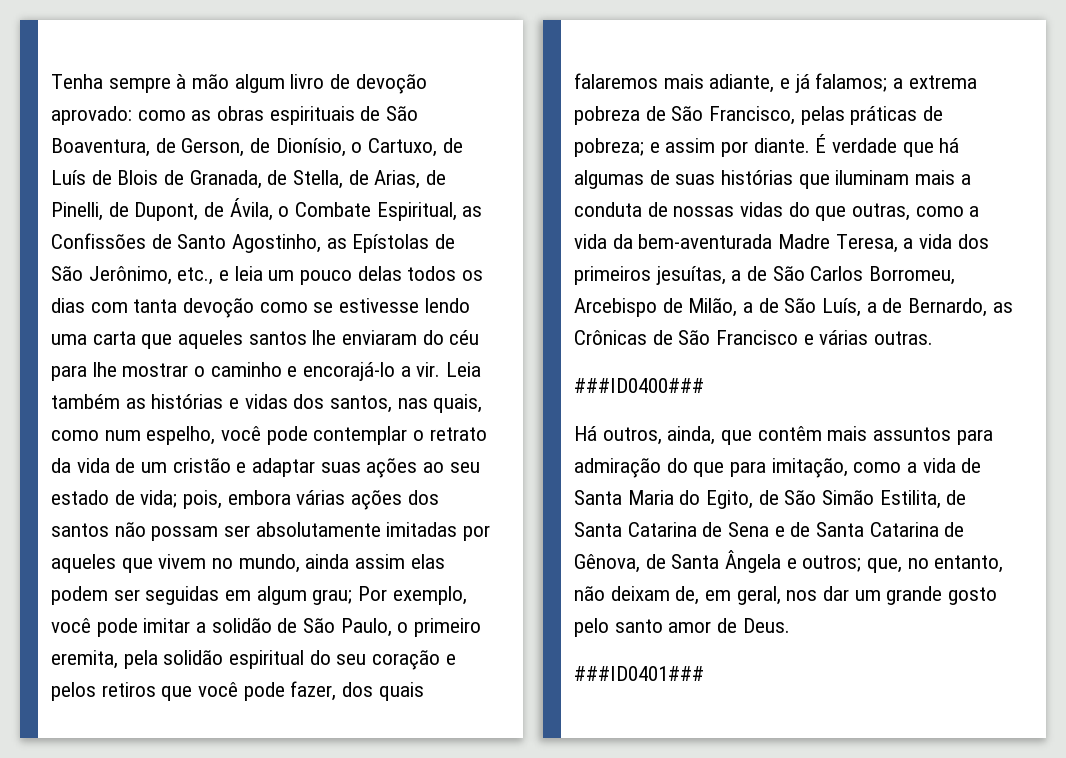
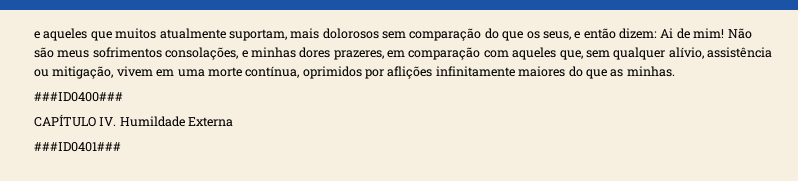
[51,74,427,94] [51,106,419,125] [51,138,463,157] [51,170,447,189] [51,198,483,221] [51,233,456,253] [51,266,484,285] [51,298,470,318] [51,330,480,349] [51,362,482,381] [51,394,483,413] [51,426,487,445] [51,458,480,478] [51,490,439,510] [51,522,491,541] [51,554,445,573] [51,586,467,605] [51,618,482,637] [51,650,456,670] [51,681,424,701] [574,73,977,93] [574,106,944,125] [574,134,960,157] [574,170,971,189] [574,202,980,221] [574,234,989,253] [574,266,956,285] [574,298,1013,317] [574,330,934,345] [574,378,704,393] [574,426,993,445] [574,458,982,478] [574,490,967,509] [574,522,965,537] [574,550,1004,573] [574,586,998,605] [574,618,790,637] Tenha sempre à mão algum livro de devoção aprovado: como as obras espirituais de São Boaventura, de Gerson, de Dionísio, o Cartuxo, de Luís de Blois de Granada, de Stella, de Arias, de Pinelli, de Dupont, de Ávila, o Combate Espiritual, as Confissões de Santo Agostinho, as Epístolas de São Jerônimo, etc., e leia um pouco delas todos os dias com tanta devoção como se estivesse lendo uma carta que aqueles santos lhe enviaram do céu para lhe mostrar o caminho e encorajá-lo a vir. Leia também as histórias e vidas dos santos, nas quais, como num espelho, você pode contemplar o retrato da vida de um cristão e adaptar suas ações ao seu estado de vida; pois, embora várias ações dos santos não possam ser absolutamente imitadas por aqueles que vivem no mundo, ainda assim elas podem ser seguidas em algum grau; Por exemplo, você pode imitar a solidão de São Paulo, o primeiro eremita, pela solidão espiritual do seu coração e pelos retiros que você pode fazer, dos quais falaremos mais adiante, e já falamos; a extrema pobreza de São Francisco, pelas práticas de pobreza; e assim por diante. É verdade que há algumas de suas histórias que iluminam mais a conduta de nossas vidas do que outras, como a vida da bem-aventurada Madre Teresa, a vida dos primeiros jesuítas, a de São Carlos Borromeu, Arcebispo de Milão, a de São Luís, a de Bernardo, as Crônicas de São Francisco e várias outras. // ###ID0400### // Há outros, ainda, que contêm mais assuntos para admiração do que para imitação, como a vida de Santa Maria do Egito, de São Simão Estilita, de Santa Catarina de Sena e de Santa Catarina de Gênova, de Santa Ângela e outros; que, no entanto, não deixam de, em geral, nos dar um grande gosto pelo santo amor de Deus. -> [34,28,752,41] [34,47,772,60] [34,66,675,79] [34,92,123,102] [34,114,234,127] e aqueles que muitos atualmente suportam, mais dolorosos sem comparação do que os seus, e então dizem: Ai de mim! Não são meus sofrimentos consolações, e minhas dores prazeres, em comparação com aqueles que, sem qualquer alívio, assistência ou mitigação, vivem em uma morte contínua, oprimidos por aflições infinitamente maiores do que as minhas. // ###ID0400### // CAPÍTULO IV. Humildade Externa

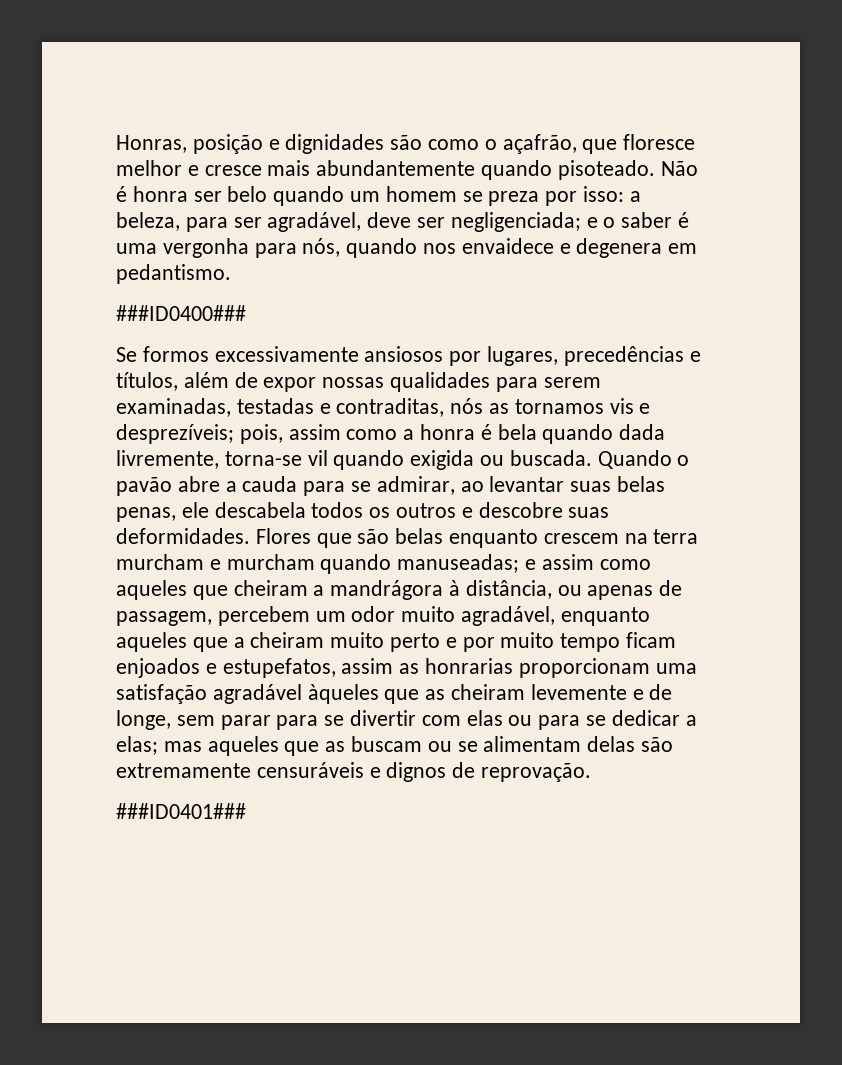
[34,28,752,41] [34,47,772,60] [34,66,675,79] [34,92,123,102] [34,114,234,127] e aqueles que muitos atualmente suportam, mais dolorosos sem comparação do que os seus, e então dizem: Ai de mim! Não são meus sofrimentos consolações, e minhas dores prazeres, em comparação com aqueles que, sem qualquer alívio, assistência ou mitigação, vivem em uma morte contínua, oprimidos por aflições infinitamente maiores do que as minhas. // ###ID0400### // CAPÍTULO IV. Humildade Externa -> [116,134,696,154] [116,160,698,180] [116,186,641,206] [116,212,690,232] [116,238,698,258] [116,264,231,284] [116,305,246,321] [116,346,701,366] [116,372,601,392] [116,398,651,417] [116,424,666,444] [116,450,690,470] [116,476,666,496] [116,502,610,522] [116,528,699,548] [116,554,651,574] [116,580,683,600] [116,606,650,626] [116,632,677,652] [116,658,697,678] [116,684,673,704] [116,710,697,730] [116,736,674,756] [116,762,592,782] Honras, posição e dignidades são como o açafrão, que floresce melhor e cresce mais abundantemente quando pisoteado. Não é honra ser belo quando um homem se preza por isso: a beleza, para ser agradável, deve ser negligenciada; e o saber é uma vergonha para nós, quando nos envaidece e degenera em pedantismo. // ###ID0400### // Se formos excessivamente ansiosos por lugares, precedências e títulos, além de expor nossas qualidades para serem examinadas, testadas e contraditas, nós as tornamos vis e desprezíveis; pois, assim como a honra é bela quando dada livremente, torna-se vil quando exigida ou buscada. Quando o pavão abre a cauda para se admirar, ao levantar suas belas penas, ele descabela todos os outros e descobre suas deformidades. Flores que são belas enquanto crescem na terra murcham e murcham quando manuseadas; e assim como aqueles que cheiram a mandrágora à distância, ou apenas de passagem, percebem um odor muito agradável, enquanto aqueles que a cheiram muito perto e por muito tempo ficam enjoados e estupefatos, assim as honrarias proporcionam uma satisfação agradável àqueles que as cheiram levemente e de longe, sem parar para se divertir com elas ou para se dedicar a elas; mas aqueles que as buscam ou se alimentam delas são extremamente censuráveis e dignos de reprovação.

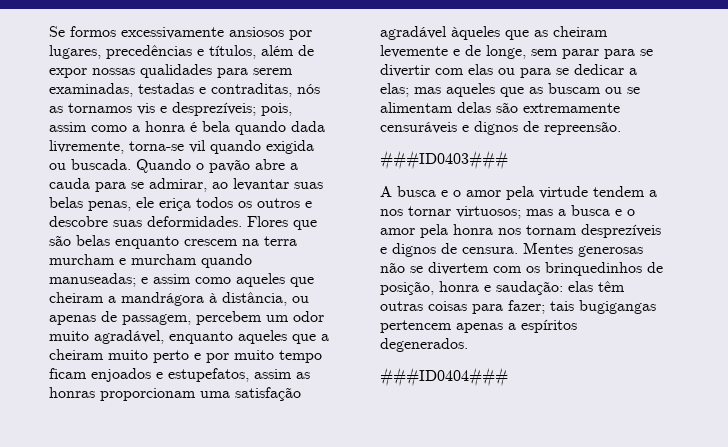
[116,134,696,154] [116,160,698,180] [116,186,641,206] [116,212,690,232] [116,238,698,258] [116,264,231,284] [116,305,246,321] Honras, posição e dignidades são como o açafrão, que floresce melhor e cresce mais abundantemente quando pisoteado. Não é honra ser belo quando um homem se preza por isso: a beleza, para ser agradável, deve ser negligenciada; e o saber é uma vergonha para nós, quando nos envaidece e degenera em pedantismo. // ###ID0400### // -> (49, 31) none
[214,502,306,518] descabela -> [159,198,191,211] eriça
[425,658,514,674] honrarias -> [49,387,95,398] honras
[481,763,592,782] [116,803,246,819] reprovação. // ###ID0401### -> [544,121,621,135] [380,150,508,170] [380,186,657,200] [380,205,635,219] [380,224,661,238] [380,242,643,257] [380,262,663,276] [380,281,625,295] [380,300,656,314] [380,319,577,333] [380,338,468,352] [380,367,508,387] repreensão. // ###ID0403### // A busca e o amor pela virtude tendem a nos tornar virtuosos; mas a busca e o amor pela honra nos tornam desprezíveis e dignos de censura. Mentes generosas não se divertem com os brinquedinhos de posição, honra e saudação: elas têm outras coisas para fazer; tais bugigangas pertencem apenas a espíritos degenerados. // ###ID0404###

